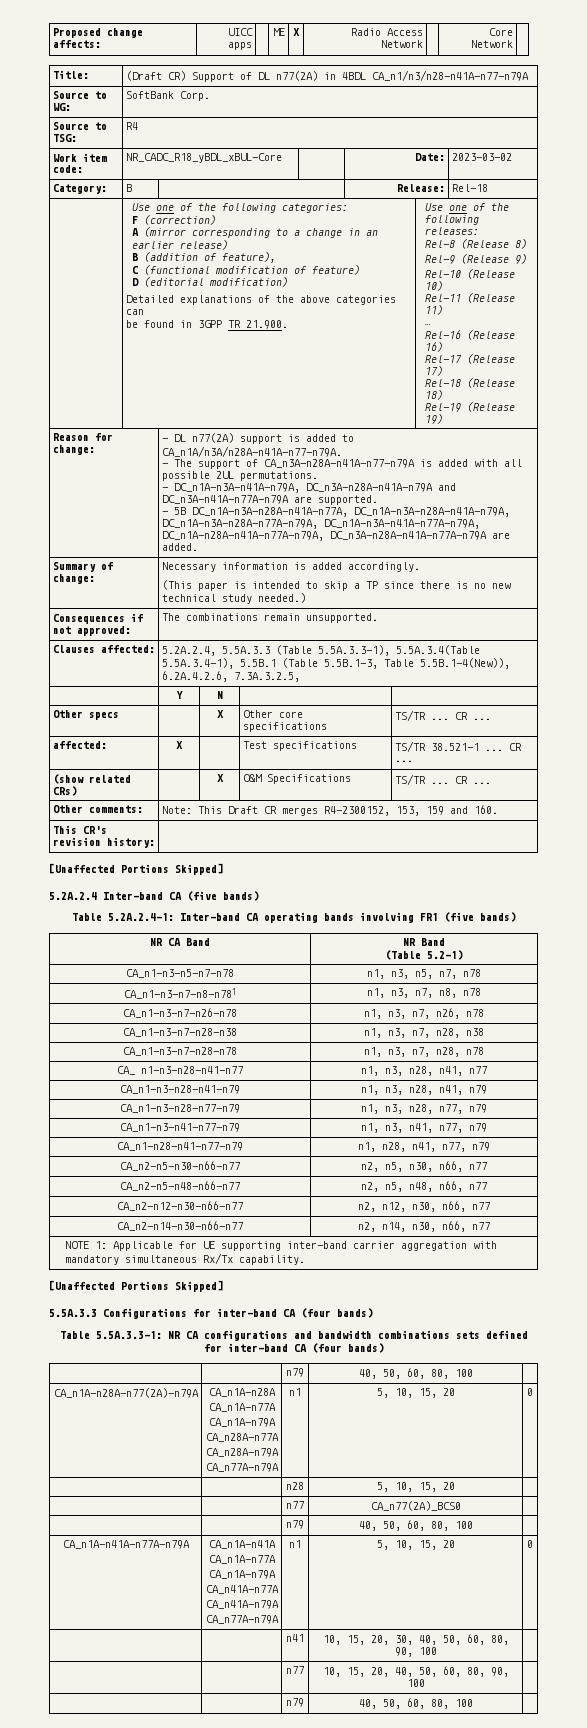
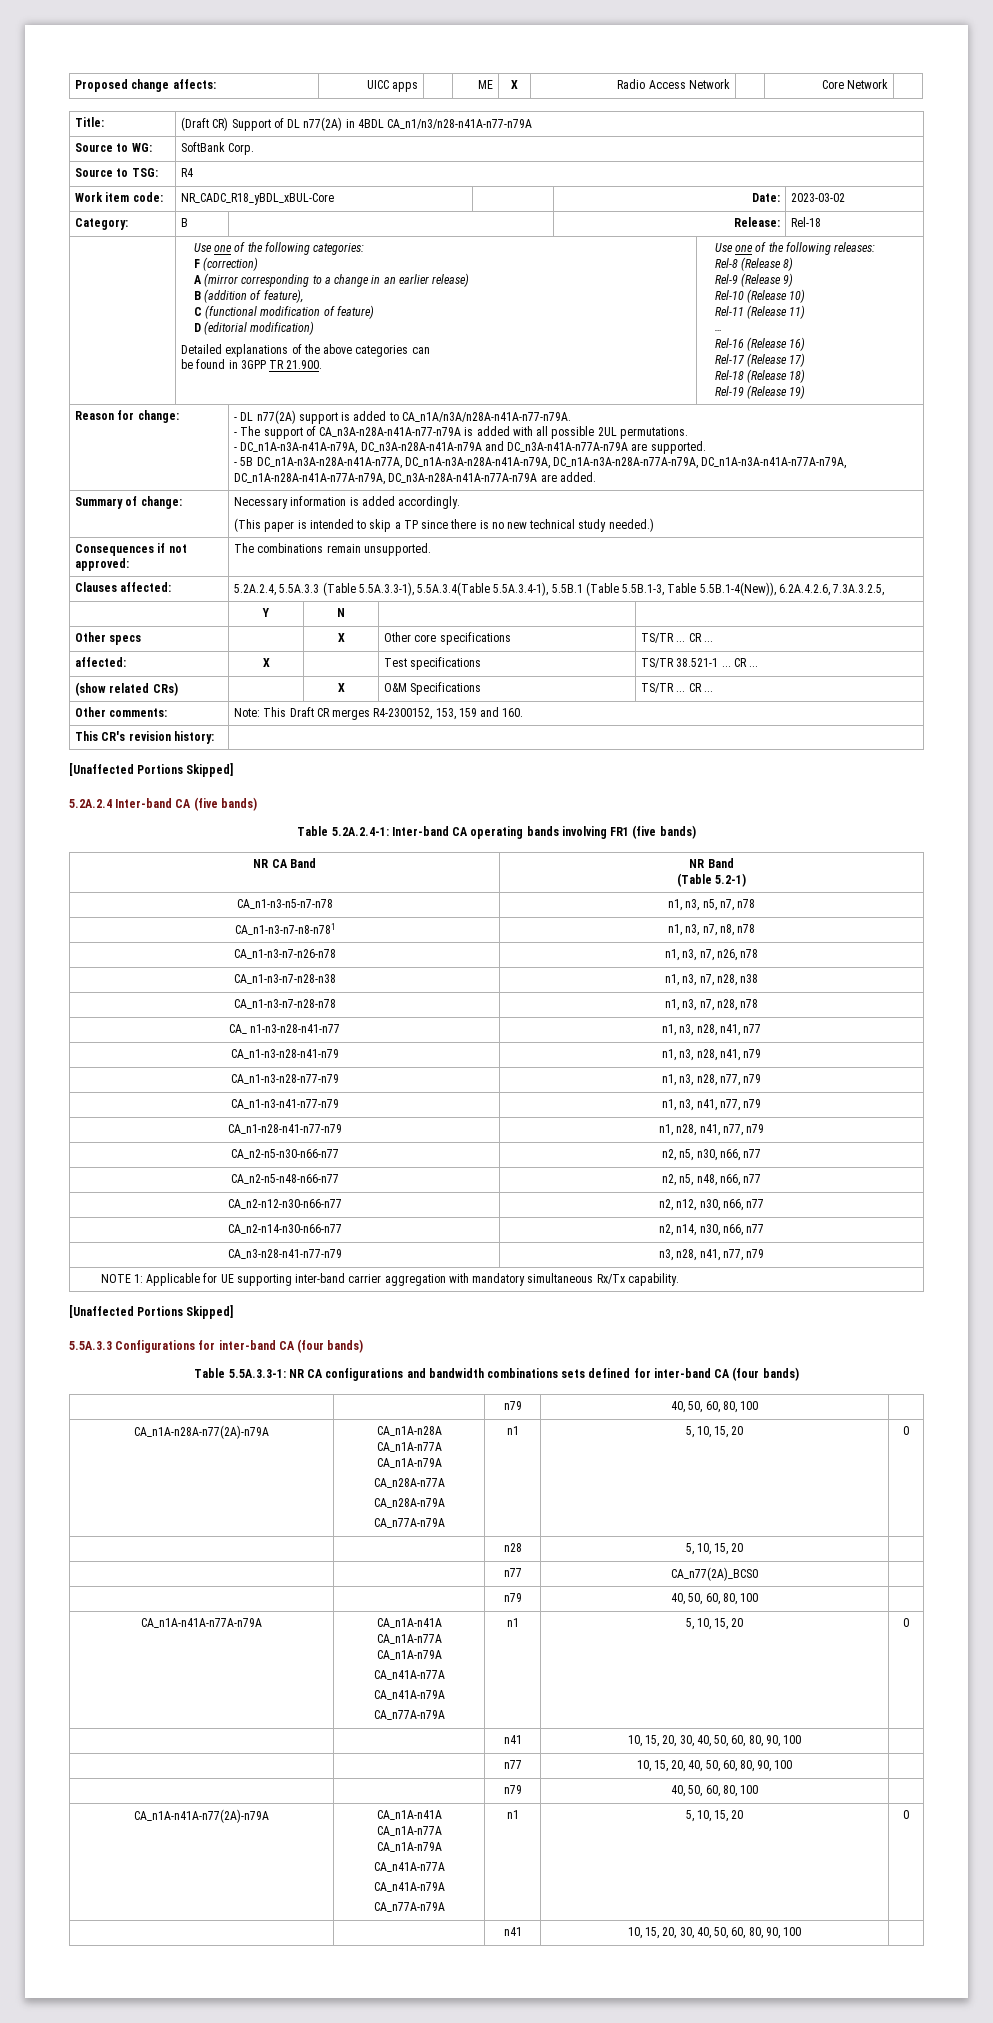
(490, 1226) none -> [227,1249,342,1259] [659,1249,764,1261] // CA_n3-n28-n41-n77-n79 | n3, n28, n41, n77, n79
(473, 1703) none -> [134,1809,269,1823] [376,1810,442,1820] [376,1826,442,1836] [376,1842,442,1852] [373,1862,445,1872] [373,1882,445,1892] [373,1902,445,1912] [506,1810,519,1819] [685,1810,744,1822] [903,1810,909,1819] [503,1927,522,1936] [627,1927,802,1939] // CA_n1A-n41A-n77(2A)-n79A | CA_n1A-n41A // CA_n1A-n77A // CA_n1A-n79A // CA_n41A-n77A // CA_n41A-n79A // CA_n77A-n79A | n1 | 5, 10, 15, 20 | 0 // | | n41 | 10, 15, 20, 30, 40, 50, 60, 80, 90, 100 |

